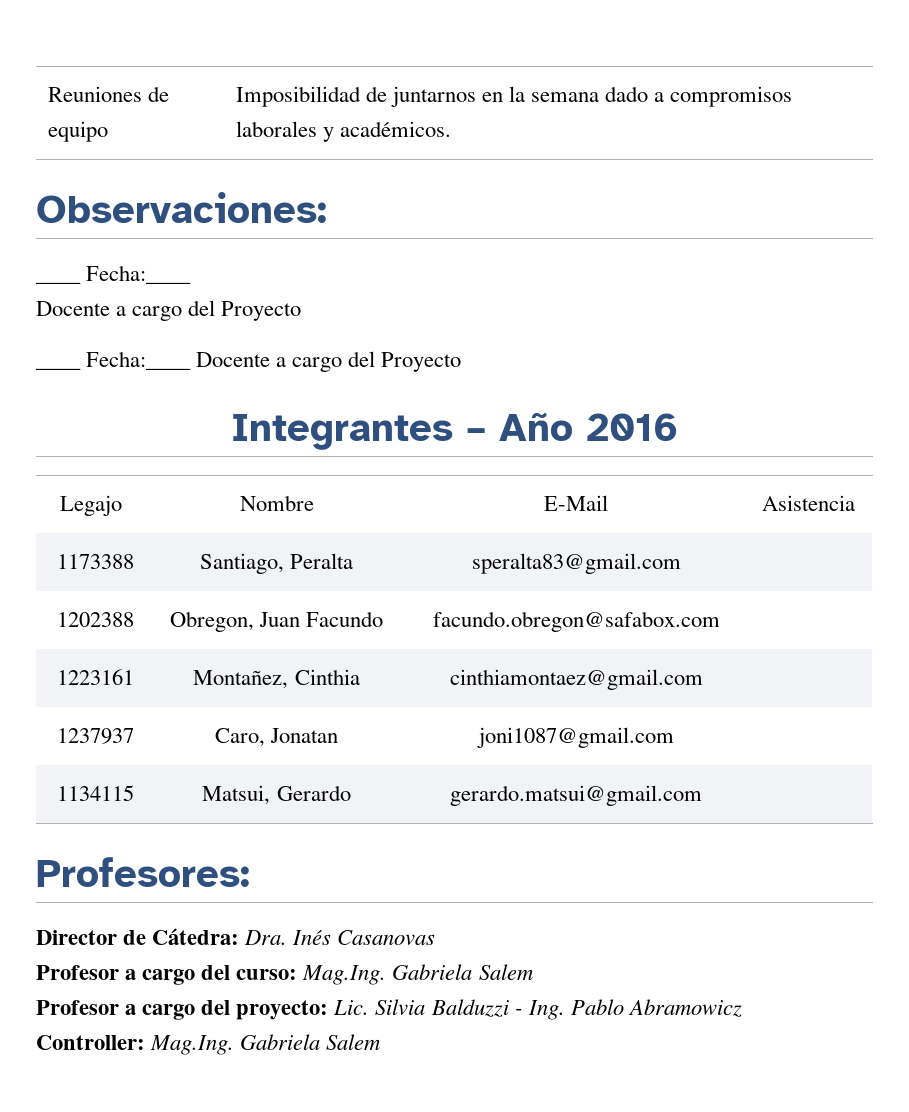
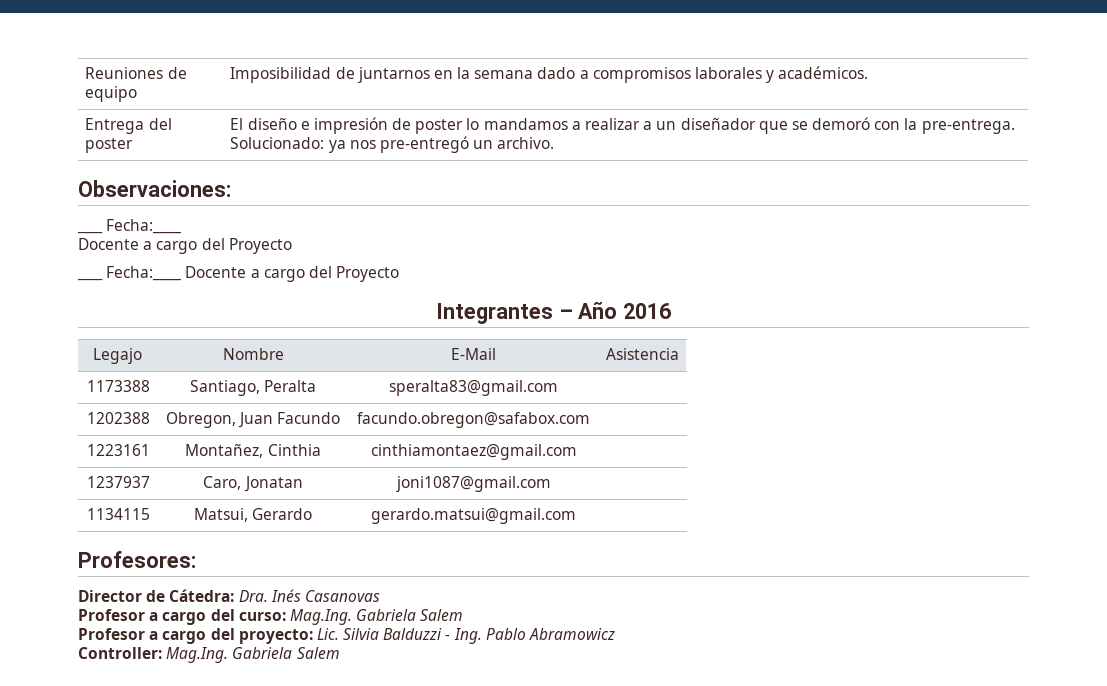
(451, 129) none -> [85,118,172,134] [85,138,134,153] [230,117,1015,134] [230,136,555,153] // Entrega del poster | El diseño e impresión de poster lo mandamos a realizar a un diseñador que se demoró con la pre-entrega. Solucionado: ya nos pre-entregó un archivo.

